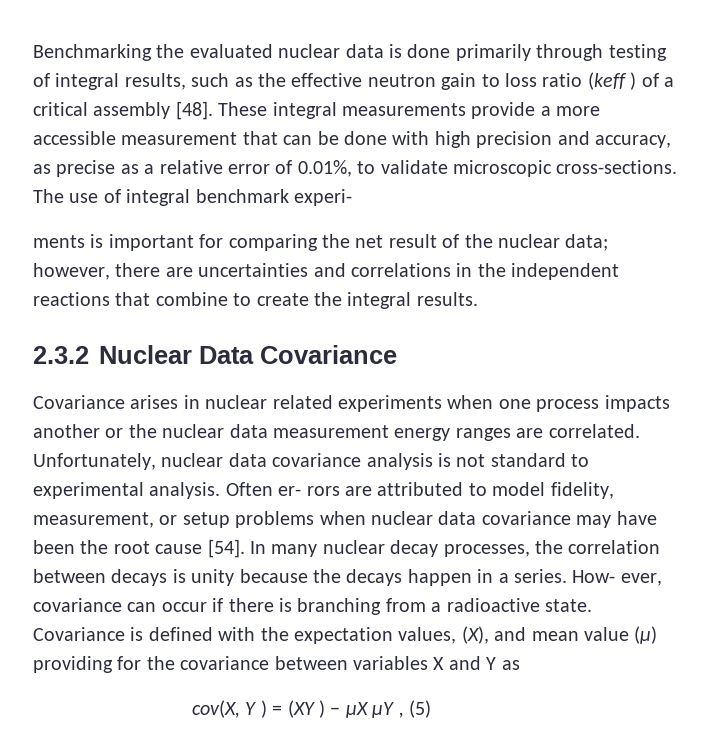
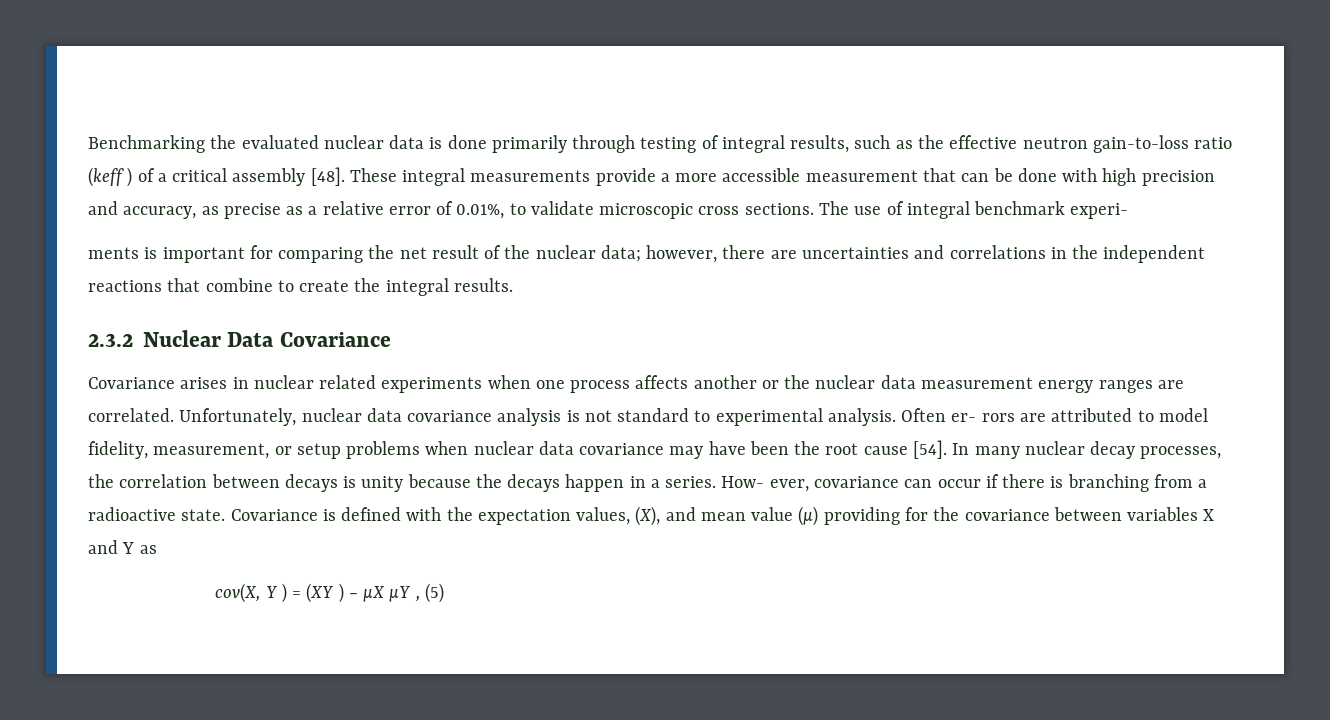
[441,73,537,90] gain to loss -> [1092,135,1189,153] gain-to-loss
[556,160,678,174] cross-sections. -> [698,203,814,215] cross sections.
[604,395,670,412] impacts -> [635,375,689,389] affects

